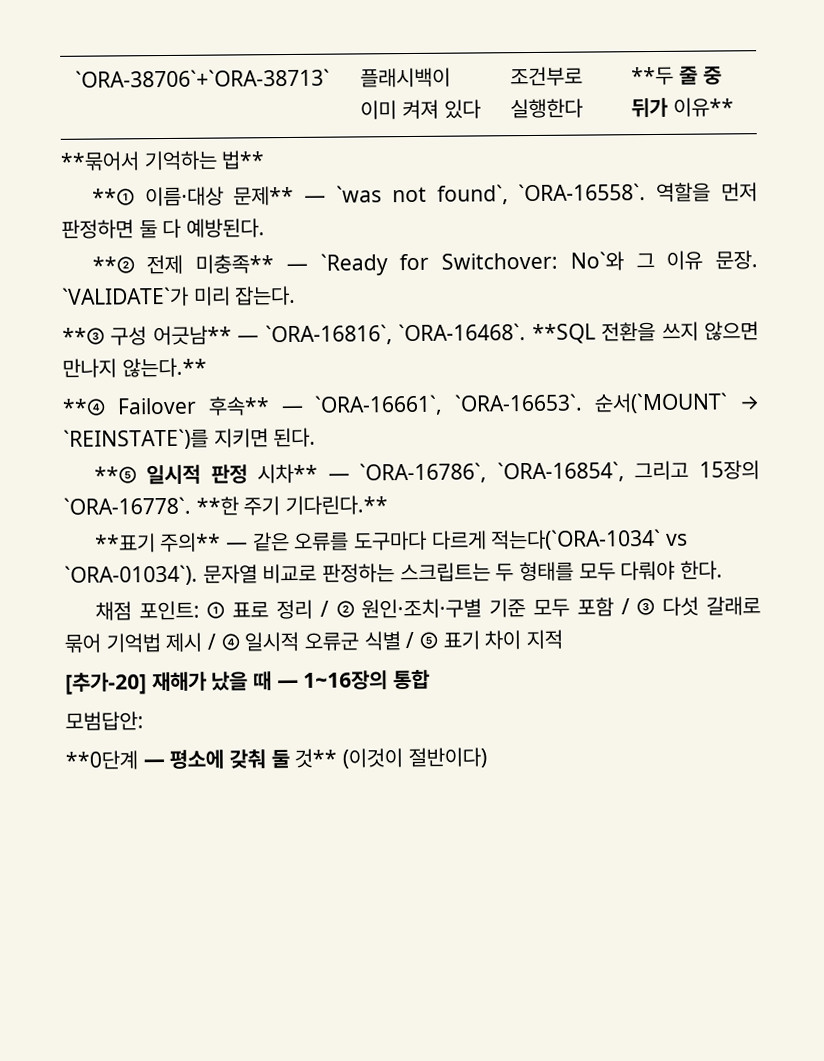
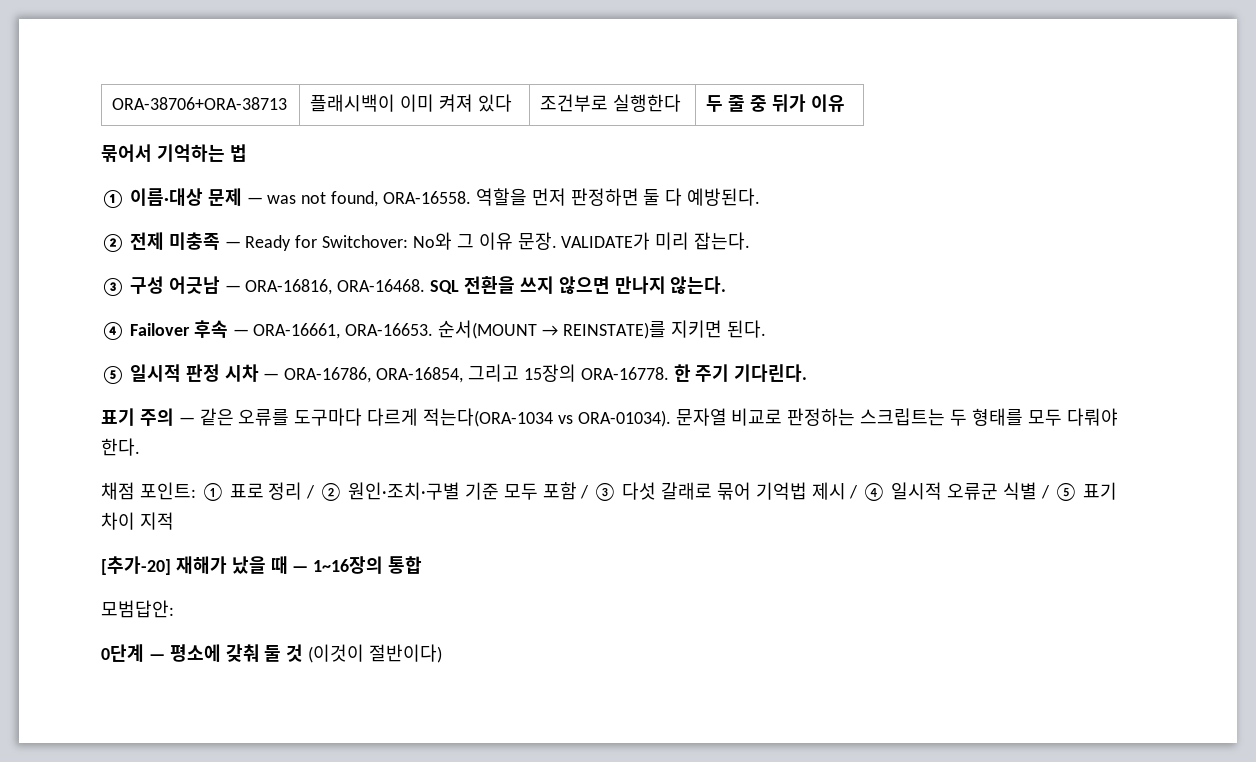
[75,68,331,88] `ORA-38706`+`ORA-38713` -> [112,97,288,110] ORA-38706+ORA-38713
[631,66,675,86] **두 -> [706,95,724,112] 두
[673,97,735,117] [60,150,266,171] [91,183,647,207] 이유** // **묶어서 기억하는 법** // **① 이름·대상 문제** — `was not found`, `ORA-16558`. -> [810,94,845,112] [101,144,247,162] [101,188,472,208] 이유 // 묶어서 기억하는 법 // ① 이름·대상 문제 — was not found, ORA-16558.
[91,253,388,276] **② 전제 미충족** — `Ready -> [101,232,292,252] ② 전제 미충족 — Ready
[569,251,624,271] No`와 -> [413,232,453,250] No와
[61,286,189,307] `VALIDATE`가 -> [561,232,651,250] VALIDATE가
[62,321,760,346] [62,357,207,378] [62,392,761,416] [63,428,209,450] **③ 구성 어긋남** — `ORA-16816`, `ORA-16468`. **SQL 전환을 쓰지 않으면 만나지 않는다.** // **④ Failover 후속** — `ORA-16661`, `ORA-16653`. 순서(`MOUNT` → `REINSTATE`)를 -> [101,276,727,296] [101,320,666,340] ③ 구성 어긋남 — ORA-16816, ORA-16468. SQL 전환을 쓰지 않으면 만나지 않는다. // ④ Failover 후속 — ORA-16661, ORA-16653. 순서(MOUNT → REINSTATE)를
[93,466,137,484] **⑤ -> [101,366,125,384] ⑤
[257,460,760,484] [63,495,389,516] [94,532,222,553] 시차** — `ORA-16786`, `ORA-16854`, 그리고 15장의 `ORA-16778`. **한 주기 기다린다.** // **표기 주의** -> [224,364,808,383] [101,408,174,426] 시차 — ORA-16786, ORA-16854, 그리고 15장의 ORA-16778. 한 주기 기다린다. // 표기 주의
[491,528,689,551] [64,564,198,586] 적는다(`ORA-1034` vs `ORA-01034`). -> [423,408,671,427] 적는다(ORA-1034 vs ORA-01034).
[65,750,138,770] **0단계 -> [101,644,144,662] 0단계
[294,748,338,768] 것** -> [286,644,304,662] 것

